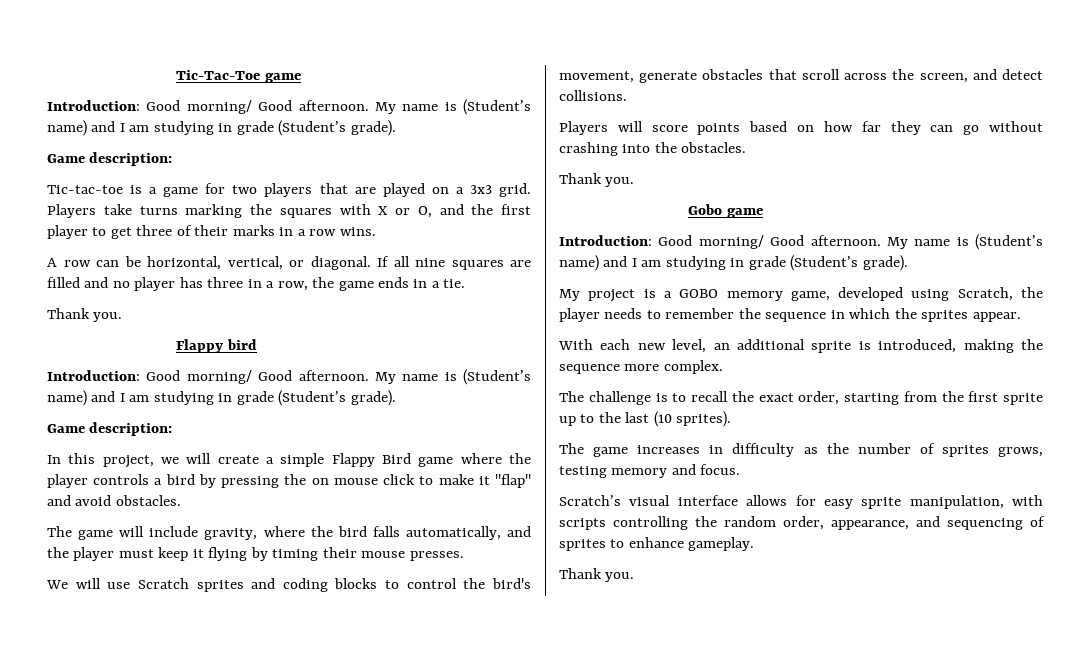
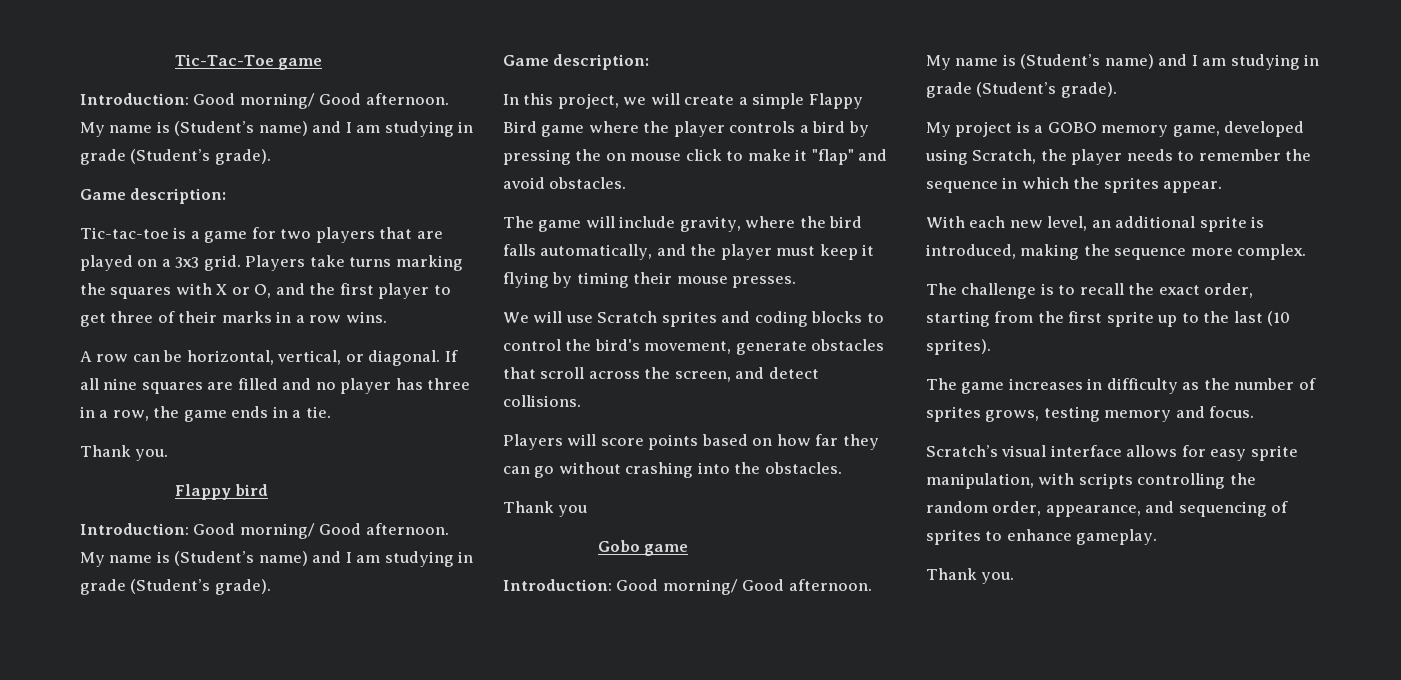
[605,177,635,187] you. -> [558,505,588,517] you

